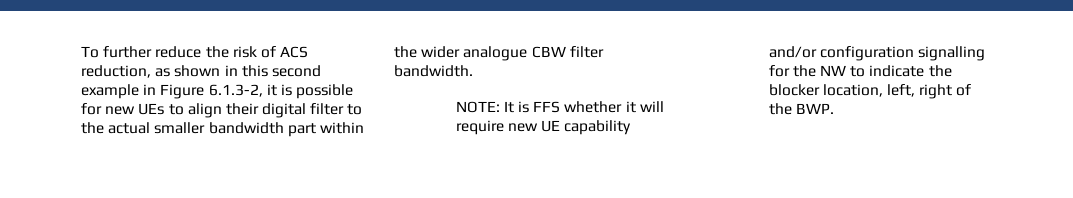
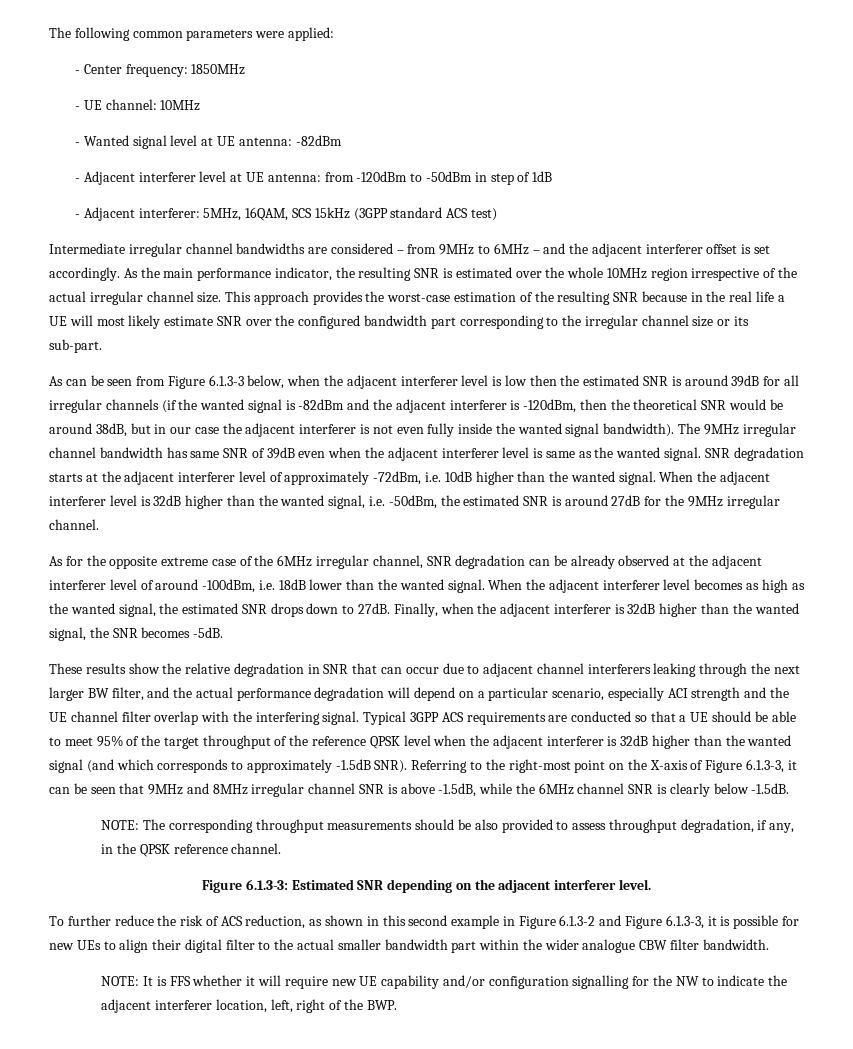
(81, 52) none -> [49,27,334,41] [75,64,246,77] [75,99,201,111] [75,135,342,149] [75,171,553,185] [75,207,497,221] [49,243,771,257] [49,267,798,281] [49,291,785,305] [49,315,750,329] [49,339,102,353] [49,375,799,389] [49,399,783,413] [49,423,796,437] [49,447,804,461] [49,471,771,485] [49,495,780,509] [49,519,99,530] [49,555,762,569] [49,579,805,593] [49,603,799,617] [49,627,224,641] [49,663,800,677] [49,687,790,701] [49,711,796,725] [49,735,792,749] [49,759,797,773] [49,783,790,797] [101,819,795,833] [101,843,282,857] [201,879,652,893] The following common parameters were applied: // - Center frequency: 1850MHz // - UE channel: 10MHz // - Wanted signal level at UE antenna: -82dBm // - Adjacent interferer level at UE antenna: from -120dBm to -50dBm in step of 1dB // - Adjacent interferer: 5MHz, 16QAM, SCS 15kHz (3GPP standard ACS test) // Intermediate irregular channel bandwidths are considered – from 9MHz to 6MHz – and the adjacent interferer offset is set accordingly. As the main performance indicator, the resulting SNR is estimated over the whole 10MHz region irrespective of the actual irregular channel size. This approach provides the worst-case estimation of the resulting SNR because in the real life a UE will most likely estimate SNR over the configured bandwidth part corresponding to the irregular channel size or its sub-part. // As can be seen from Figure 6.1.3-3 below, when the adjacent interferer level is low then the estimated SNR is around 39dB for all irregular channels (if the wanted signal is -82dBm and the adjacent interferer is -120dBm, then the theoretical SNR would be around 38dB, but in our case the adjacent interferer is not even fully inside the wanted signal bandwidth). The 9MHz irregular channel bandwidth has same SNR of 39dB even when the adjacent interferer level is same as the wanted signal. SNR degradation starts at the adjacent interferer level of approximately -72dBm, i.e. 10dB higher than the wanted signal. When the adjacent interferer level is 32dB higher than the wanted signal, i.e. -50dBm, the estimated SNR is around 27dB for the 9MHz irregular channel. // As for the opposite extreme case of the 6MHz irregular channel, SNR degradation can be already observed at the adjacent interferer level of around -100dBm, i.e. 18dB lower than the wanted signal. When the adjacent interferer level becomes as high as the wanted signal, the estimated SNR drops down to 27dB. Finally, when the adjacent interferer is 32dB higher than the wanted signal, the SNR becomes -5dB. // These results show the relative degradation in SNR that can occur due to adjacent channel interferers leaking through the next larger BW filter, and the actual performance degradation will depend on a particular scenario, especially ACI strength and the UE channel filter overlap with the interfering signal. Typical 3GPP ACS requirements are conducted so that a UE should be able to meet 95% of the target throughput of the reference QPSK level when the adjacent interferer is 32dB higher than the wanted signal (and which corresponds to approximately -1.5dB SNR). Referring to the right-most point on the X-axis of Figure 6.1.3-3, it can be seen that 9MHz and 8MHz irregular channel SNR is above -1.5dB, while the 6MHz channel SNR is clearly below -1.5dB. // NOTE: The corresponding throughput measurements should be also provided to assess throughput degradation, if any, in the QPSK reference channel. // Figure 6.1.3-3: Estimated SNR depending on the adjacent interferer level. //
[208,84,263,97] 6.1.3-2, -> [559,915,704,929] 6.1.3-2 and Figure 6.1.3-3,
[768,84,820,96] blocker -> [101,999,213,1013] adjacent interferer

